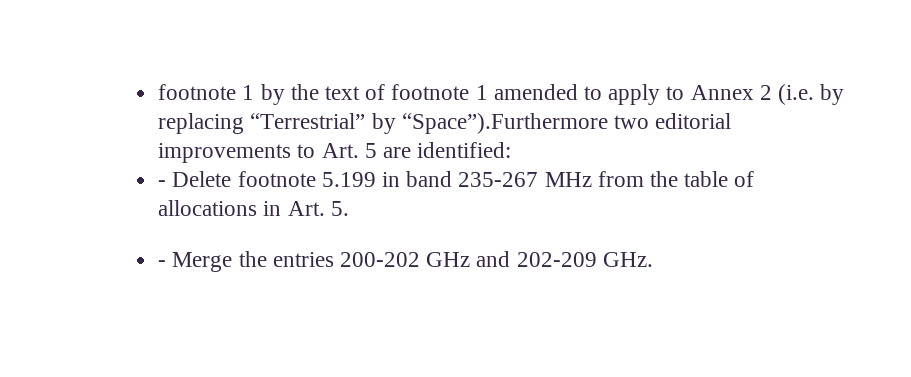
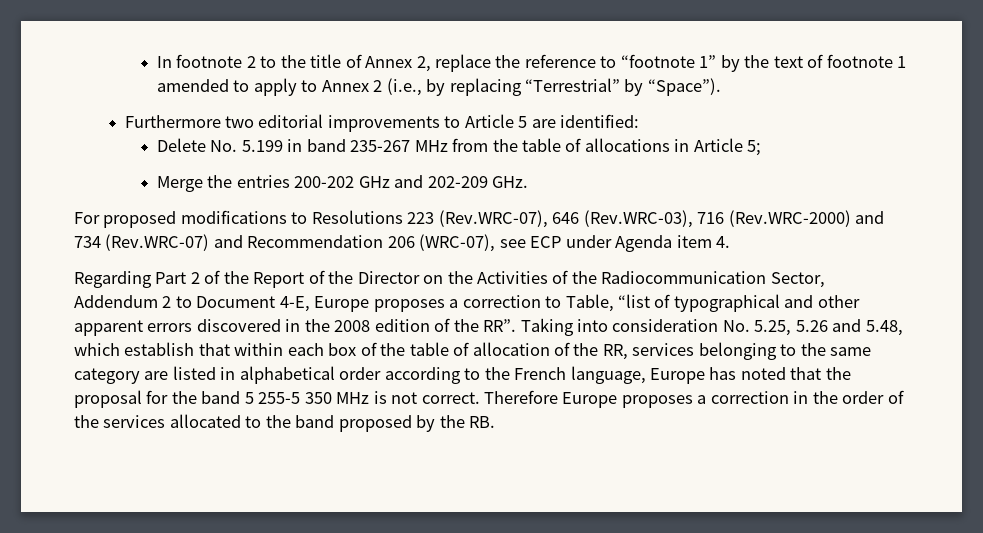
[158,84,255,100] footnote 1 -> [156,54,717,72] In footnote 2 to the title of Annex 2, replace the reference to “footnote 1”
[778,84,815,105] (i.e. -> [386,78,422,96] (i.e.,
[401,113,608,134] “Space”).Furthermore -> [647,78,721,96] [124,115,221,128] “Space”). // Furthermore
[321,143,359,158] Art. -> [464,114,514,128] Article
[158,171,316,187] - Delete footnote -> [156,138,238,152] Delete No.
[287,201,349,216] [158,260,167,267] Art. 5. // - -> [693,138,762,156] Article 5; //
(653, 259) none -> [74,210,885,228] [74,234,731,252] [74,270,825,288] [74,294,860,312] [74,318,903,336] [74,342,872,360] [74,366,851,384] [74,390,904,408] [74,414,496,432] // For proposed modifications to Resolutions 223 (Rev.WRC-07), 646 (Rev.WRC-03), 716 (Rev.WRC-2000) and 734 (Rev.WRC-07) and Recommendation 206 (WRC-07), see ECP under Agenda item 4. // Regarding Part 2 of the Report of the Director on the Activities of the Radiocommunication Sector, Addendum 2 to Document 4-E, Europe proposes a correction to Table, “list of typographical and other apparent errors discovered in the 2008 edition of the RR”. Taking into consideration No. 5.25, 5.26 and 5.48, which establish that within each box of the table of allocation of the RR, services belonging to the same category are listed in alphabetical order according to the French language, Europe has noted that the proposal for the band 5 255-5 350 MHz is not correct. Therefore Europe proposes a correction in the order of the services allocated to the band proposed by the RB.

